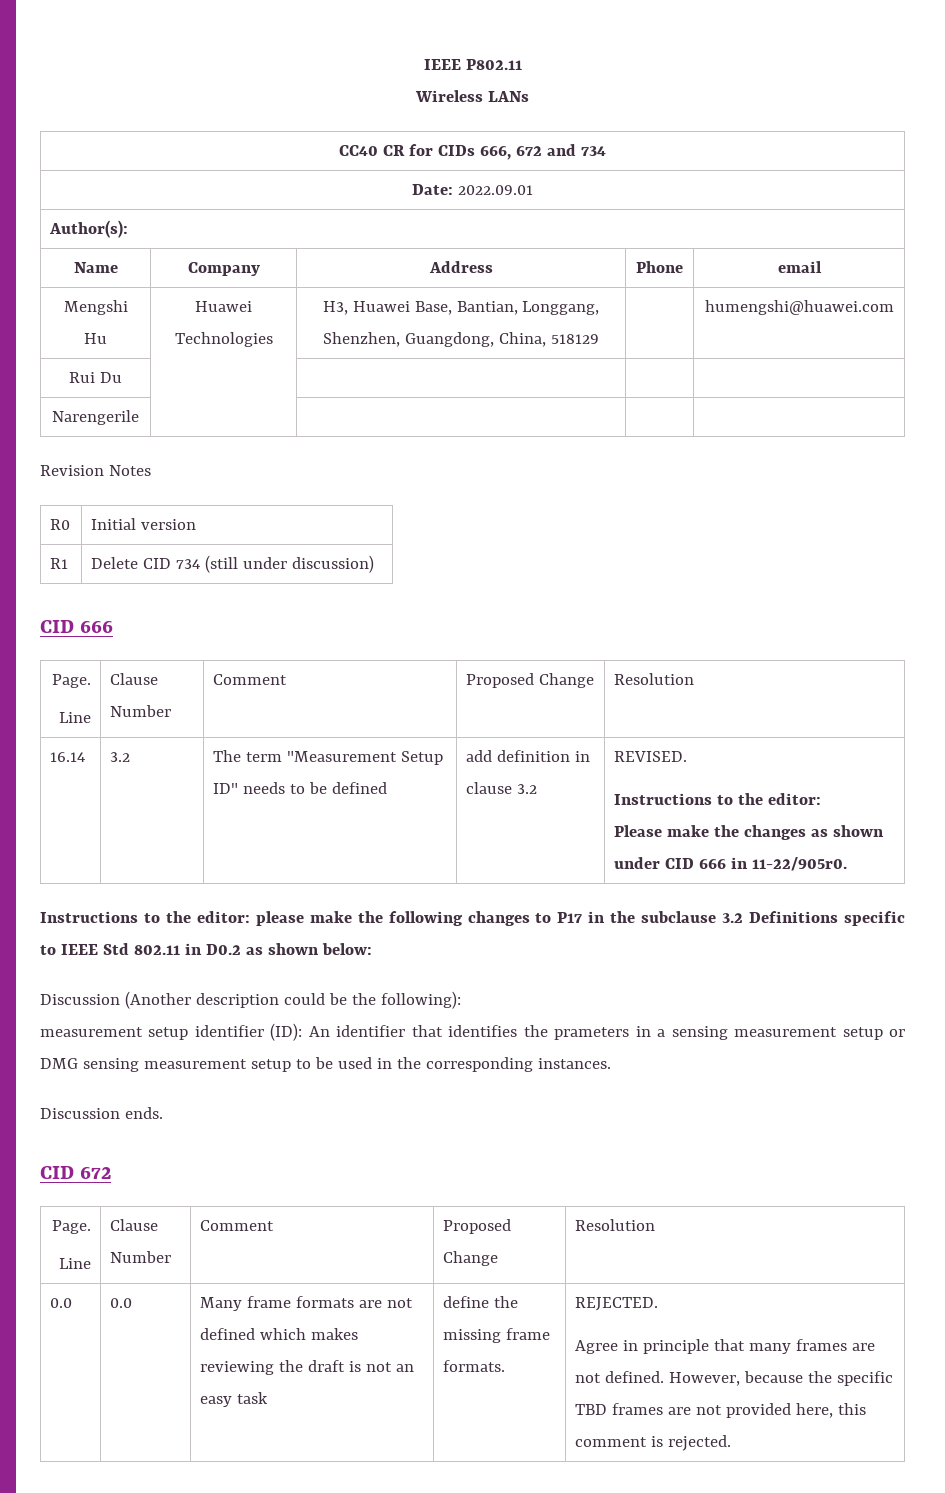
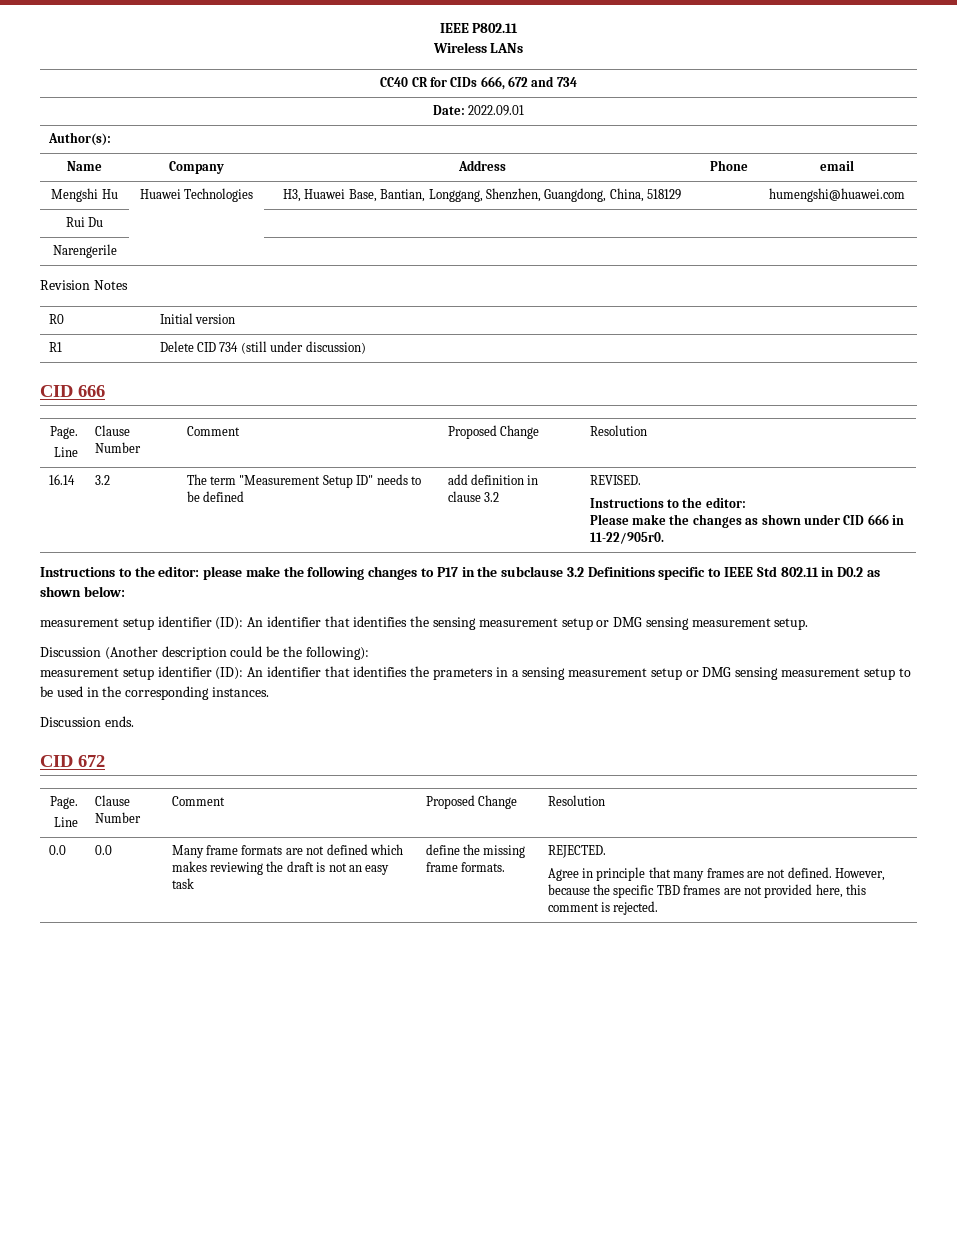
(372, 949) none -> [40,616,809,630] // measurement setup identifier (ID): An identifier that identifies the sensing measurement setup or DMG sensing measurement setup.

